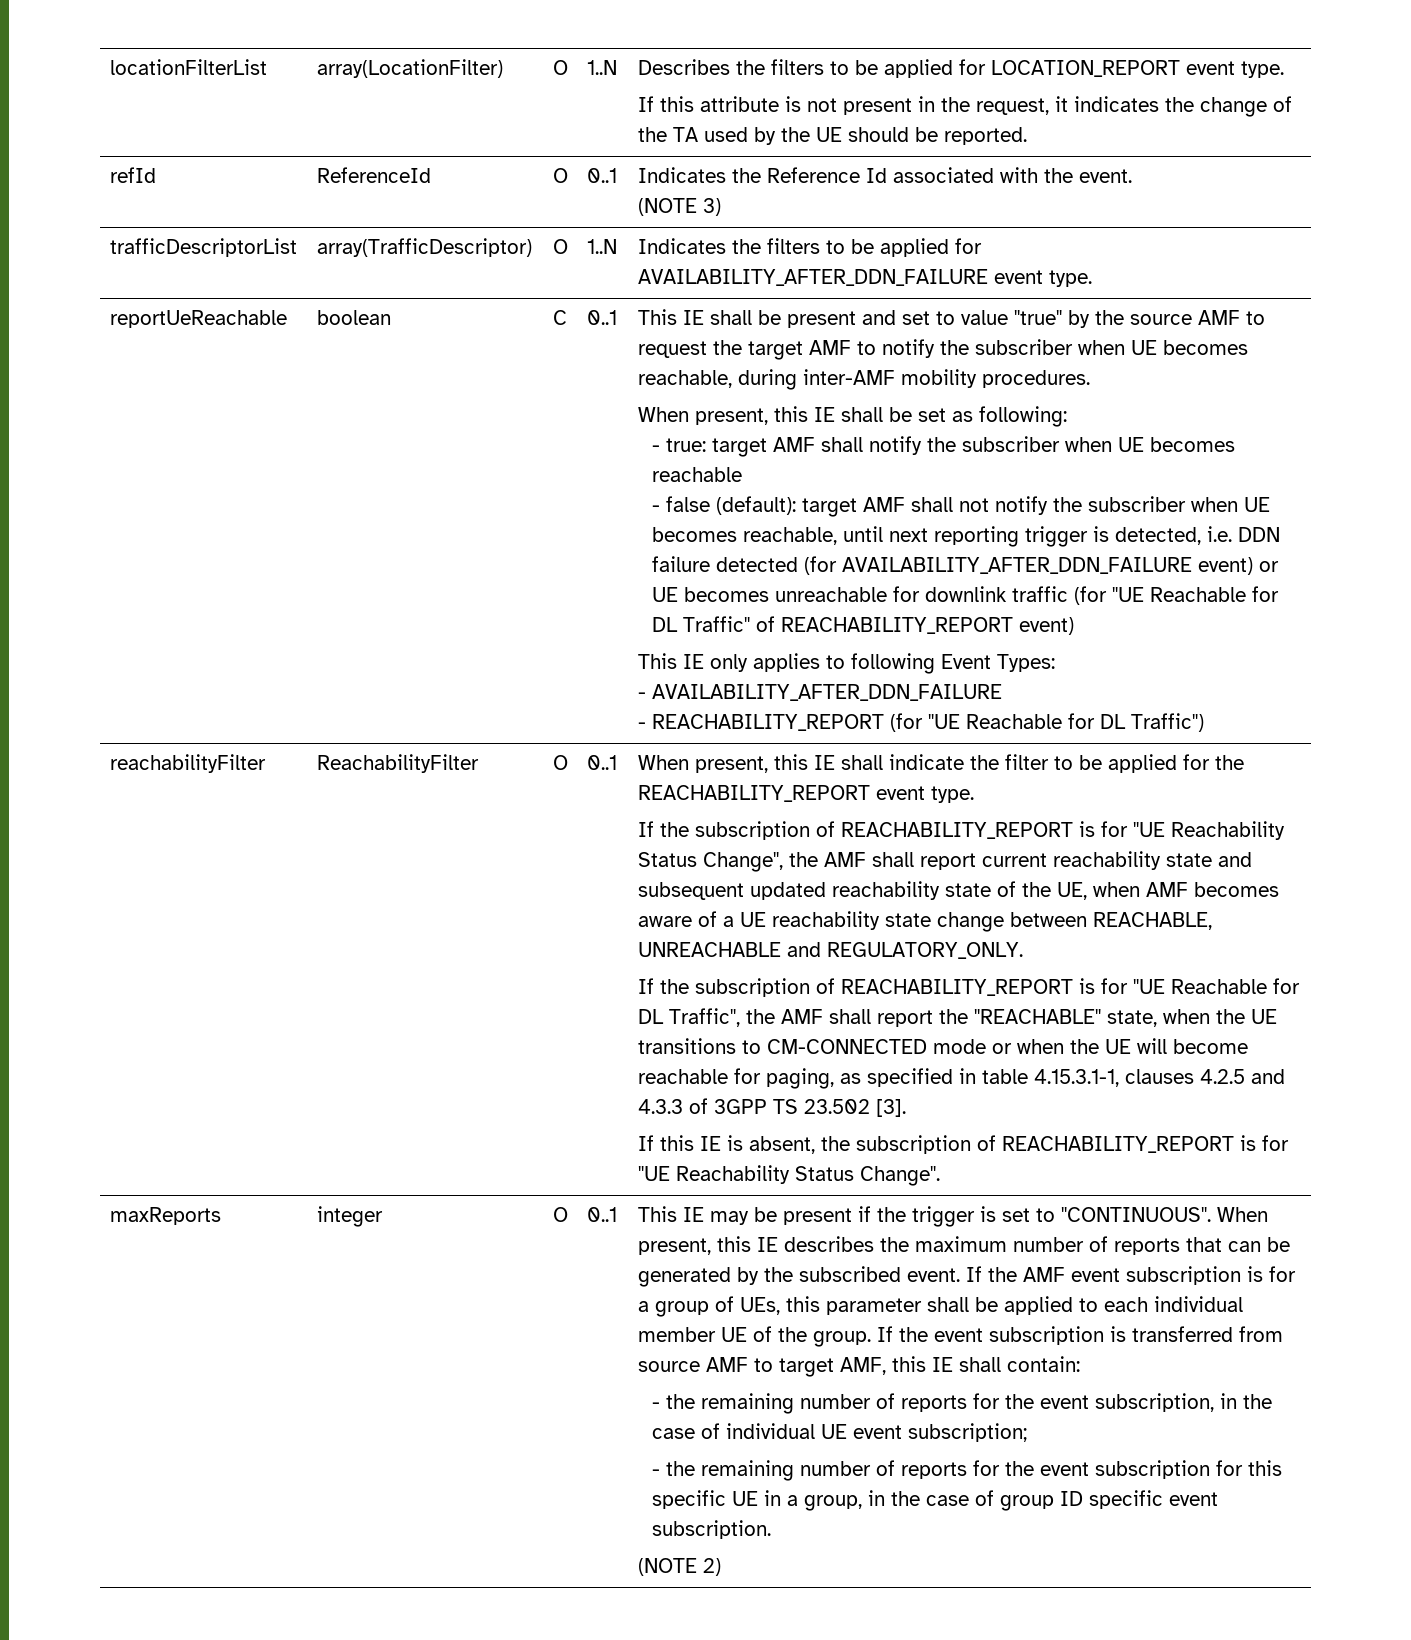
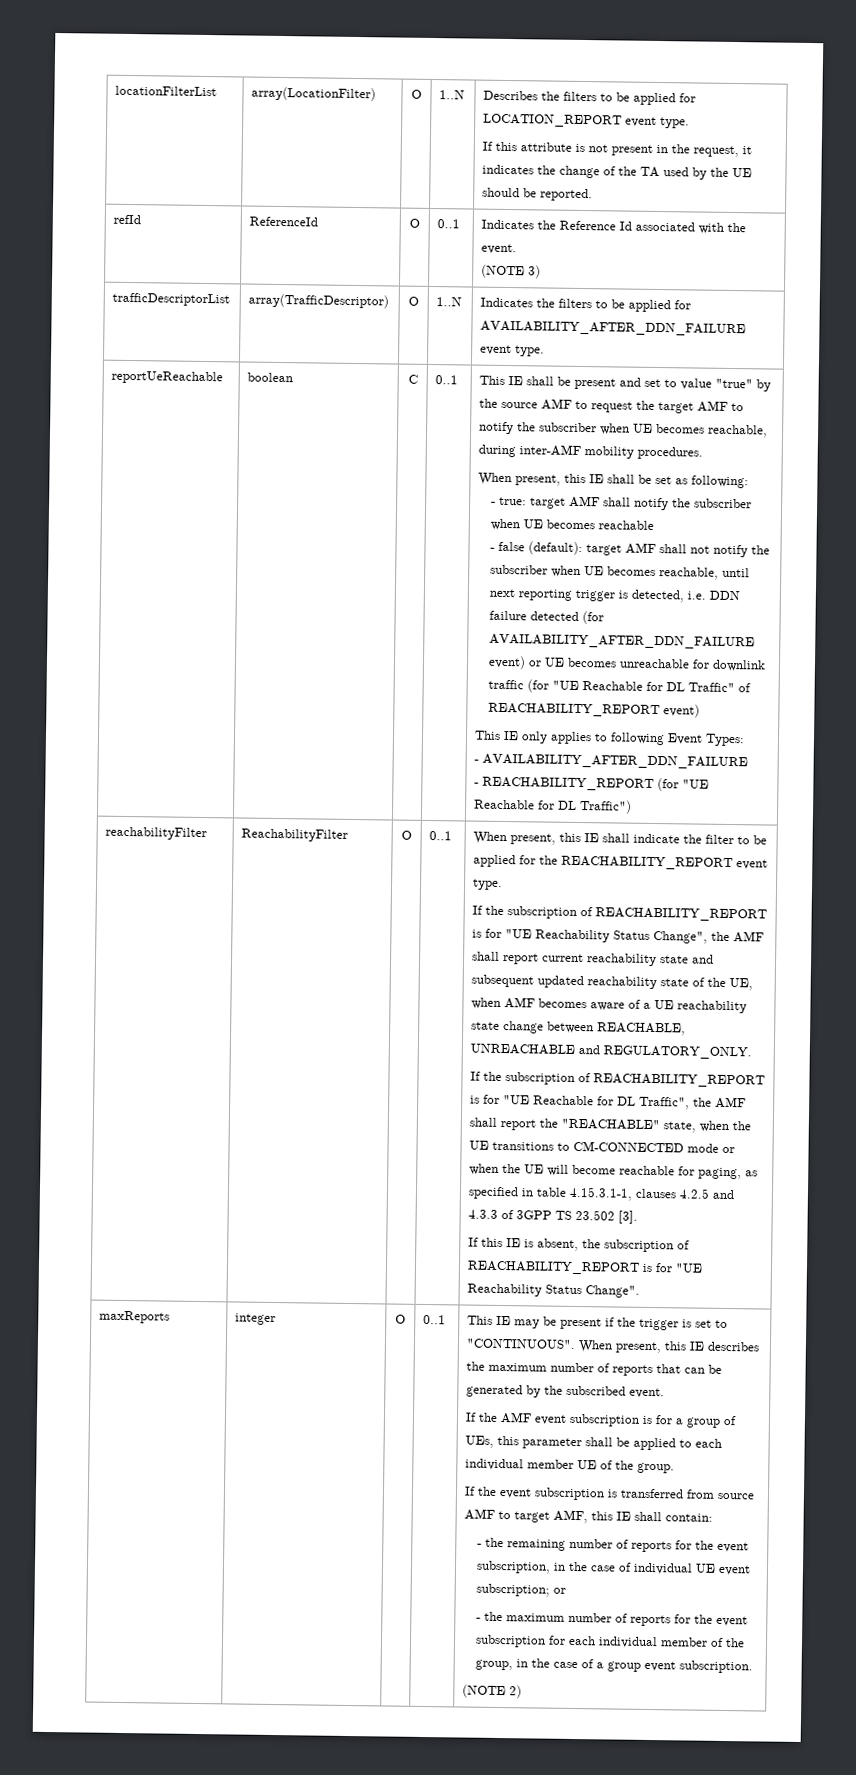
(960, 1275) none -> (666, 1393) //
(871, 1339) none -> (676, 1468) //
[652,1460,795,1481] // - the remaining -> [552,1587,566,1594] [475,1611,565,1622] or // - the maximum
[1248,1460,1283,1476] [652,1490,799,1509] this specific UE in a -> [567,1635,745,1649] each individual member of the
[1000,1490,1164,1511] group ID specific -> [595,1661,641,1672] a group

